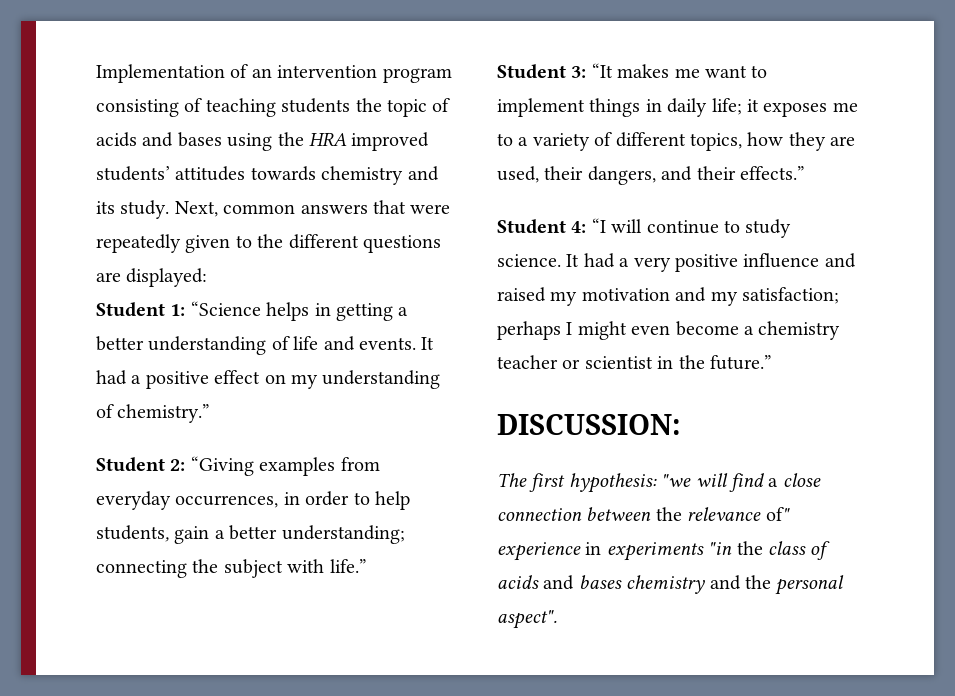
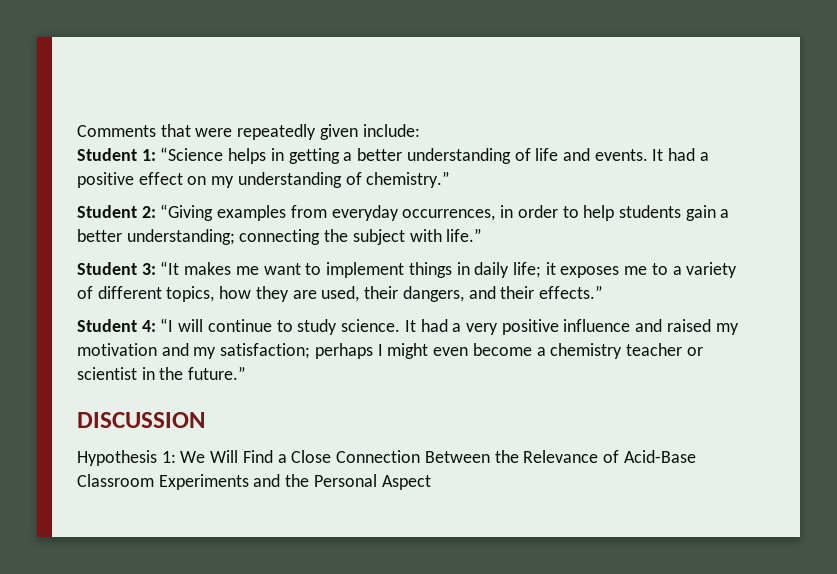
[96,64,452,83] [96,98,451,117] [96,132,430,151] [96,166,439,185] [96,200,451,219] [96,234,441,253] [96,268,208,287] Implementation of an intervention program consisting of teaching students the topic of acids and bases using the HRA improved students’ attitudes towards chemistry and its study. Next, common answers that were repeatedly given to the different questions are displayed: -> [77,124,420,140] Comments that were repeatedly given include:
[96,525,169,542] students, -> [618,205,681,218] students
[497,414,681,435] [497,473,821,493] [497,507,790,521] [497,541,831,561] [497,575,845,595] [497,610,557,629] DISCUSSION: // The first hypothesis: "we will find a close connection between the relevance of" experience in experiments "in the class of acids and bases chemistry and the personal aspect". -> [77,412,205,428] [77,450,696,466] [77,474,431,490] DISCUSSION // Hypothesis 1: We Will Find a Close Connection Between the Relevance of Acid-Base Classroom Experiments and the Personal Aspect

